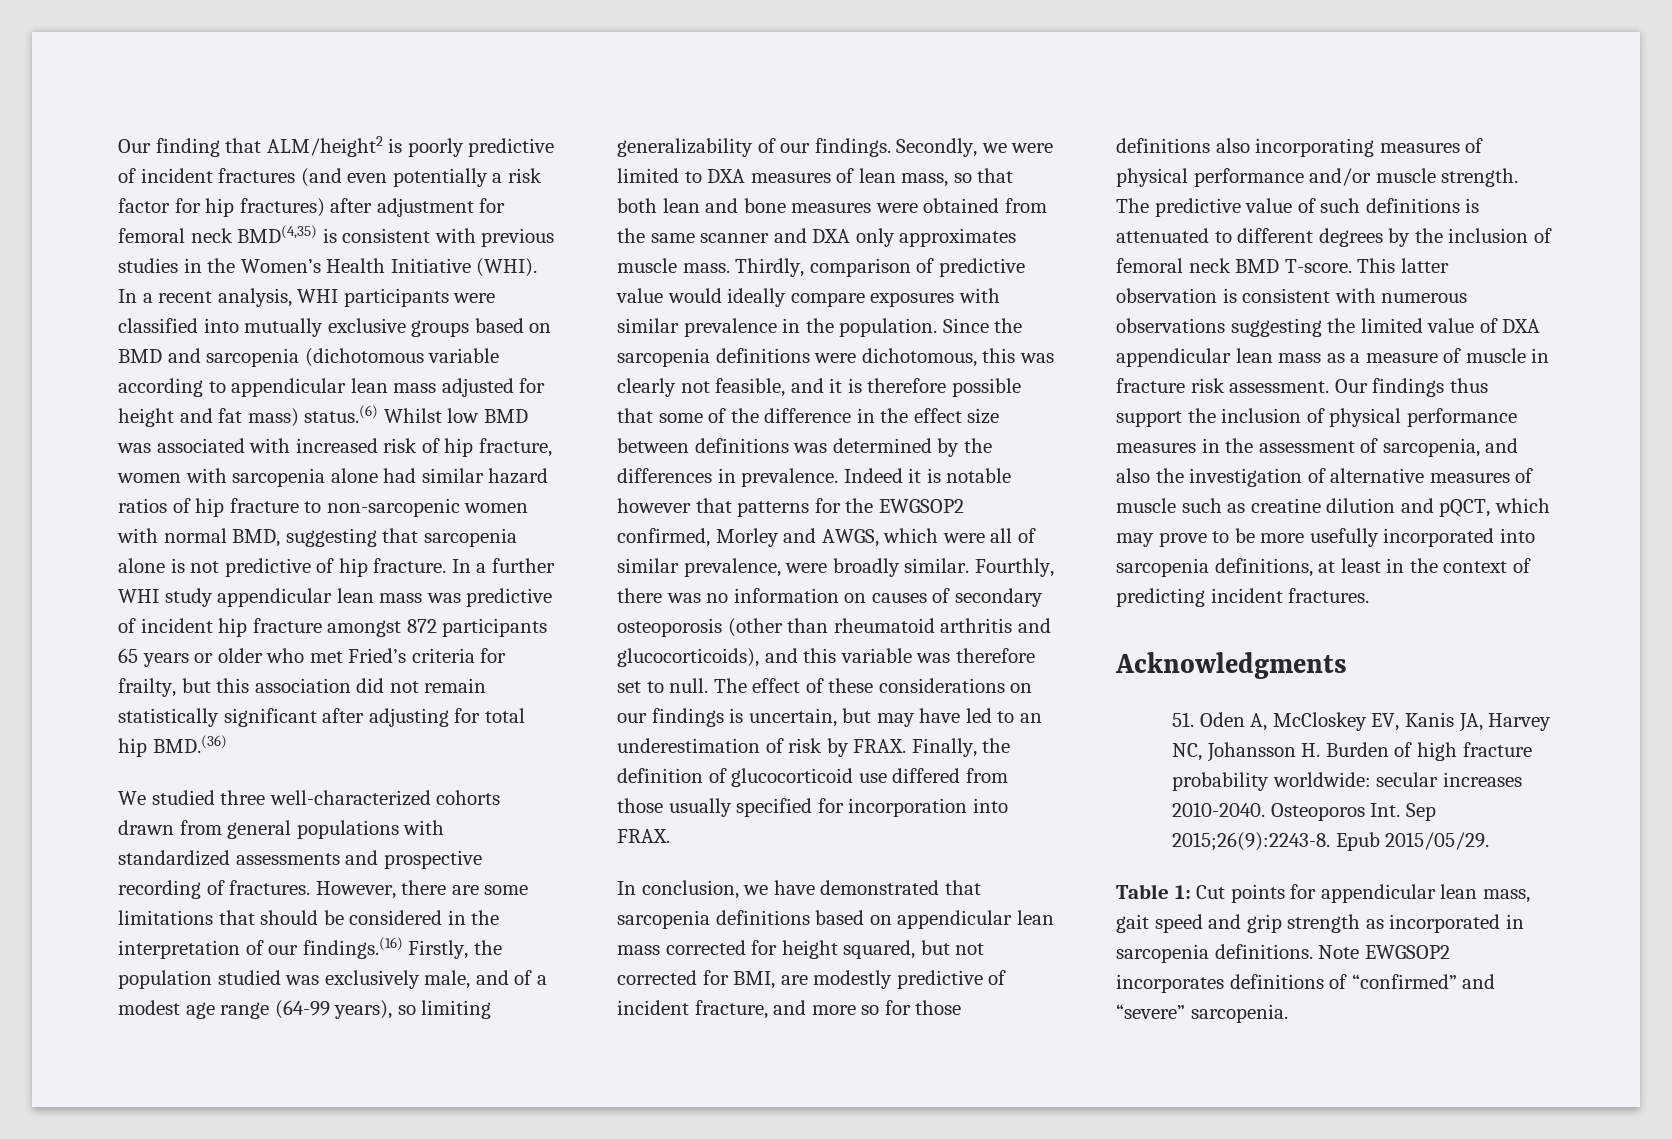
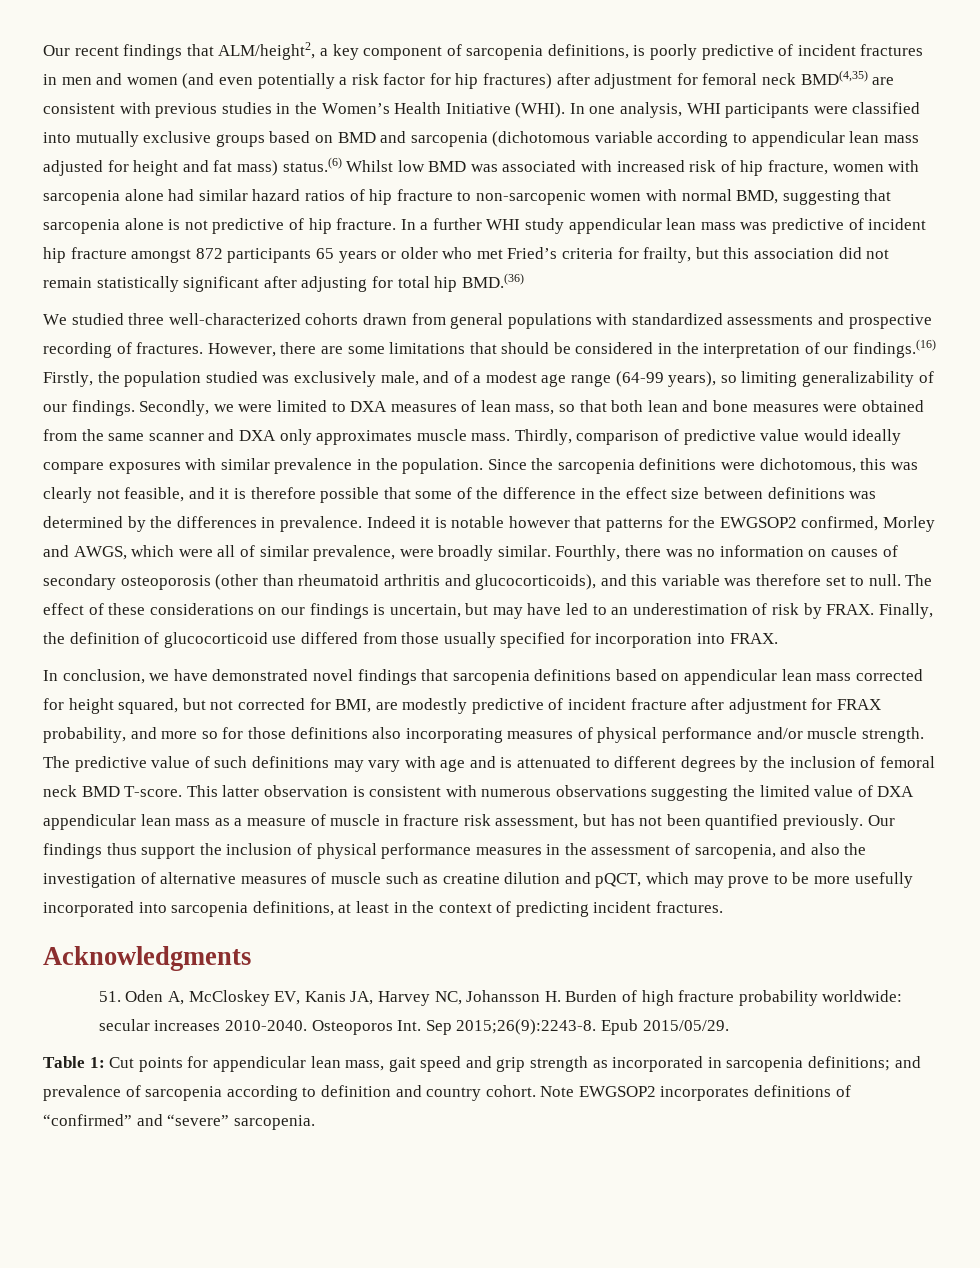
[118,136,383,157] Our finding that ALM/height2 -> [43,42,629,60] Our recent findings that ALM/height2, a key component of sarcopenia definitions,
(296, 175) none -> [43,73,178,85] in men and women
[322,228,337,243] is -> [872,77,895,85] are
[142,291,213,303] a recent -> [589,106,616,114] one
(940, 887) none -> [312,669,417,685] novel findings
[694,1000,768,1019] fracture, -> [630,698,882,714] [43,727,126,743] fracture after adjustment for FRAX probability,
(1460, 205) none -> [333,756,496,772] may vary with age and
[1229,381,1330,393] assessment. -> [495,814,864,830] assessment, but has not been quantified previously.
[1214,944,1313,959] definitions. -> [808,1056,921,1071] [43,1085,536,1101] definitions; and prevalence of sarcopenia according to definition and country cohort.

